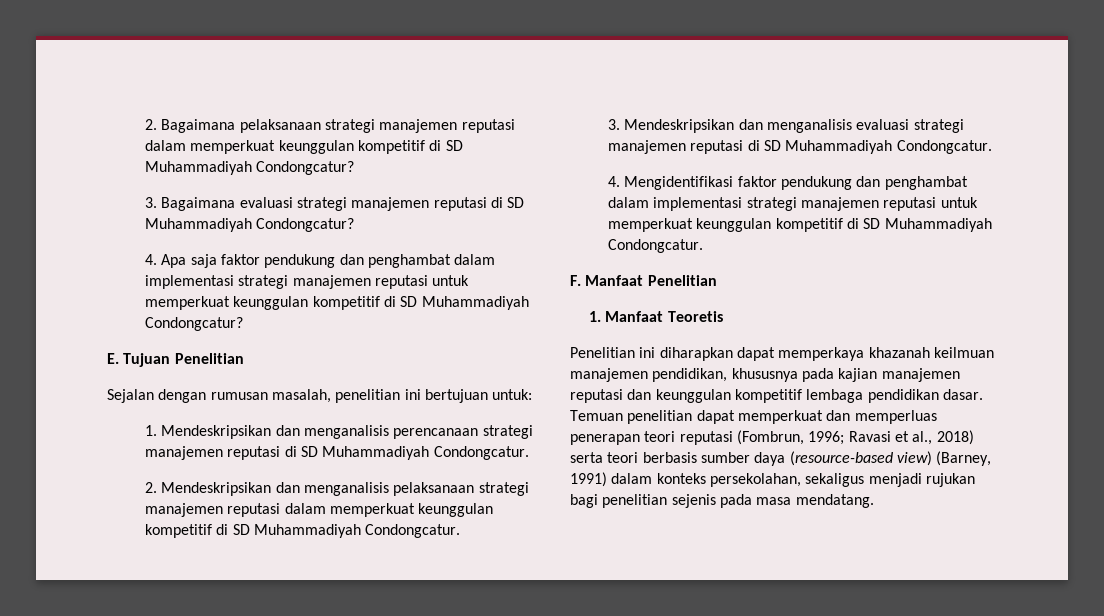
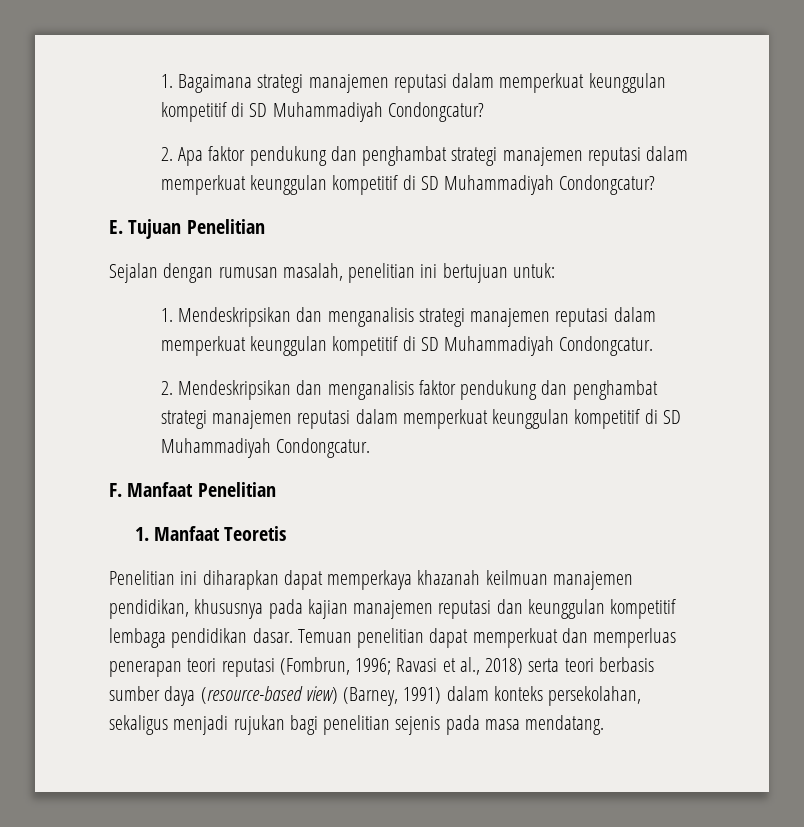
[145,119,321,133] 2. Bagaimana pelaksanaan -> [160,74,252,93] 1. Bagaimana
[145,197,525,211] [145,218,355,232] [145,254,496,268] [145,275,470,289] 3. Bagaimana evaluasi strategi manajemen reputasi di SD Muhammadiyah Condongcatur? // 4. Apa saja faktor pendukung dan penghambat dalam implementasi strategi manajemen reputasi untuk -> [160,146,689,166] 2. Apa faktor pendukung dan penghambat strategi manajemen reputasi dalam
[393,425,533,439] [145,446,529,460] [145,482,475,496] perencanaan strategi manajemen reputasi di SD Muhammadiyah Condongcatur. // 2. Mendeskripsikan dan menganalisis pelaksanaan -> (414, 317) none
[608,119,964,133] [608,140,992,154] [608,176,968,190] [608,197,978,211] 3. Mendeskripsikan dan menganalisis evaluasi strategi manajemen reputasi di SD Muhammadiyah Condongcatur. // 4. Mengidentifikasi faktor pendukung dan penghambat dalam implementasi strategi manajemen reputasi untuk -> [160,380,658,400] [160,409,398,429] 2. Mendeskripsikan dan menganalisis faktor pendukung dan penghambat strategi manajemen reputasi dalam

